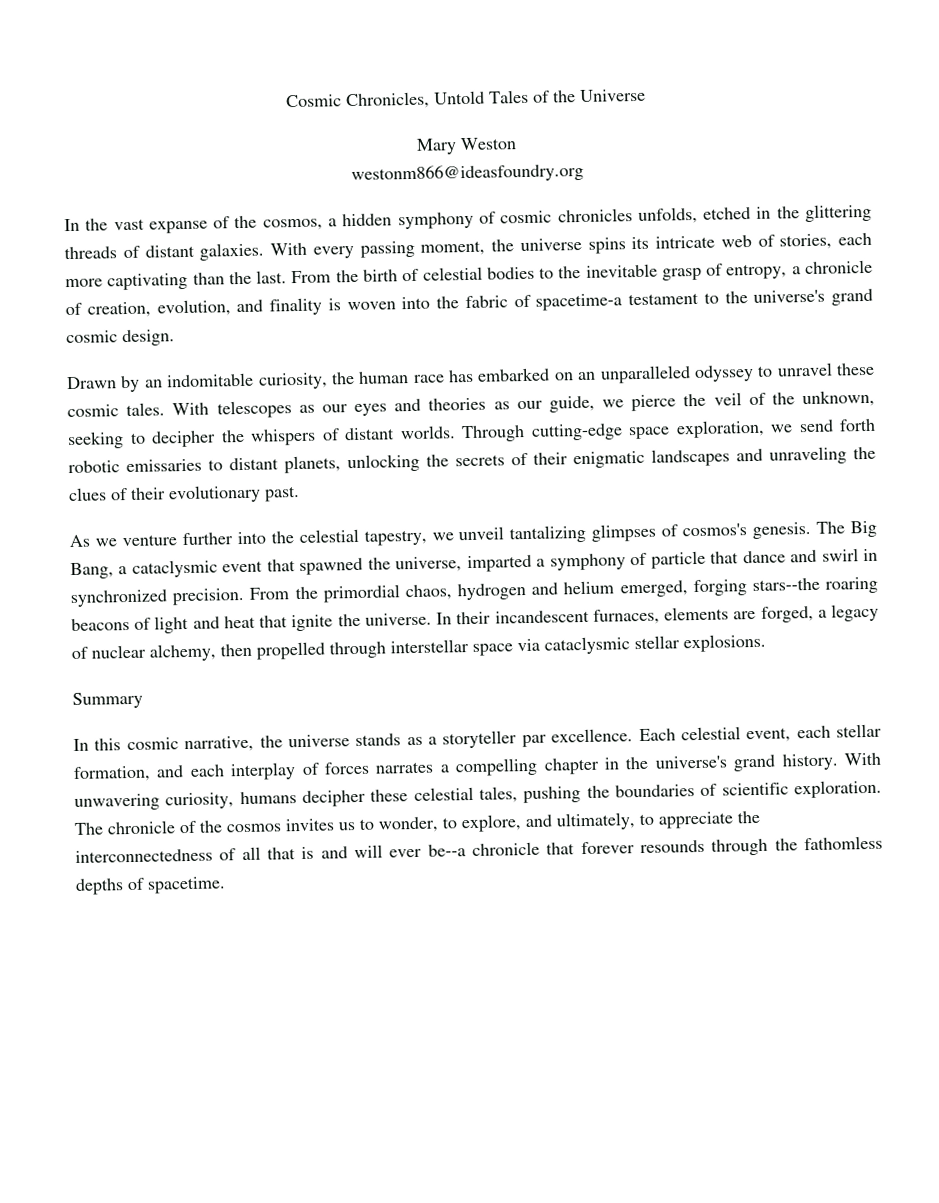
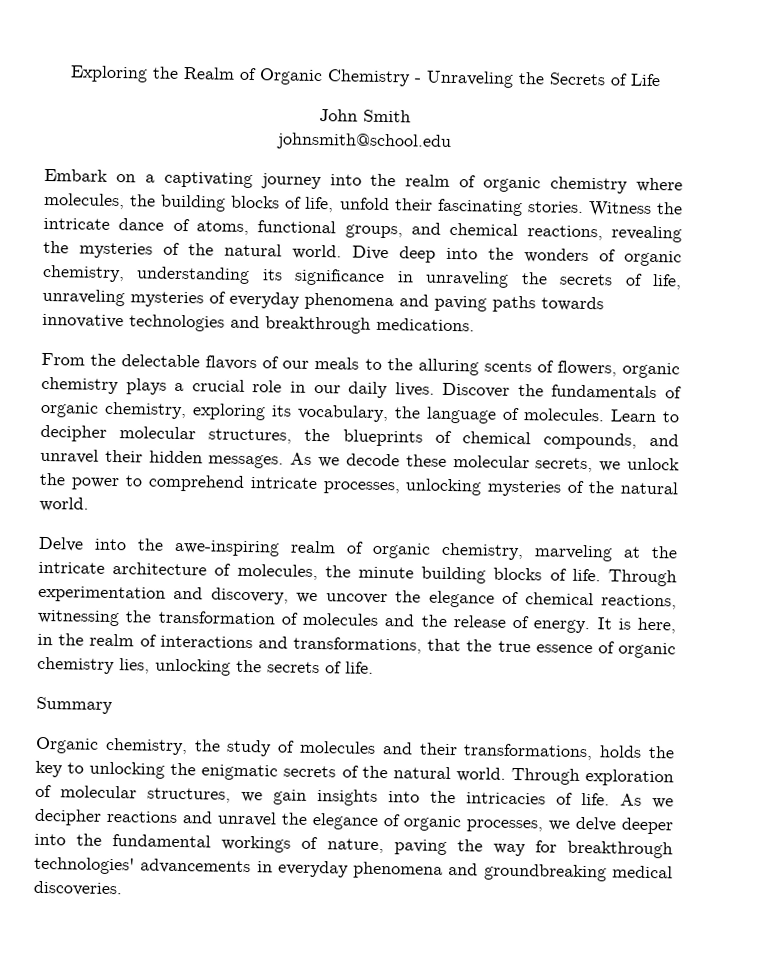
[286,88,646,110] [416,137,517,155] [350,162,584,185] [64,203,872,234] [64,232,872,261] [65,259,874,291] [65,288,873,318] [66,329,175,347] [66,362,875,393] [67,389,875,419] [67,418,876,450] [68,446,876,474] [68,484,300,504] [69,520,877,548] [70,548,879,580] [70,576,878,608] [71,603,880,634] [71,633,766,662] [72,691,143,710] [73,723,882,753] [73,752,881,782] [74,779,883,811] [74,810,760,835] [75,835,884,863] [75,876,226,895] Cosmic Chronicles, Untold Tales of the Universe // Mary Weston // westonm866@ideasfoundry.org // In the vast expanse of the cosmos, a hidden symphony of cosmic chronicles unfolds, etched in the glittering threads of distant galaxies. With every passing moment, the universe spins its intricate web of stories, each more captivating than the last. From the birth of celestial bodies to the inevitable grasp of entropy, a chronicle of creation, evolution, and finality is woven into the fabric of spacetime-a testament to the universe's grand cosmic design. // Drawn by an indomitable curiosity, the human race has embarked on an unparalleled odyssey to unravel these cosmic tales. With telescopes as our eyes and theories as our guide, we pierce the veil of the unknown, seeking to decipher the whispers of distant worlds. Through cutting-edge space exploration, we send forth robotic emissaries to distant planets, unlocking the secrets of their enigmatic landscapes and unraveling the clues of their evolutionary past. // As we venture further into the celestial tapestry, we unveil tantalizing glimpses of cosmos's genesis. The Big Bang, a cataclysmic event that spawned the universe, imparted a symphony of particle that dance and swirl in synchronized precision. From the primordial chaos, hydrogen and helium emerged, forging stars--the roaring beacons of light and heat that ignite the universe. In their incandescent furnaces, elements are forged, a legacy of nuclear alchemy, then propelled through interstellar space via cataclysmic stellar explosions. // Summary // In this cosmic narrative, the universe stands as a storyteller par excellence. Each celestial event, each stellar formation, and each interplay of forces narrates a compelling chapter in the universe's grand history. With unwavering curiosity, humans decipher these celestial tales, pushing the boundaries of scientific exploration. The chronicle of the cosmos invites us to wonder, to explore, and ultimately, to appreciate the interconnectedness of all that is and will ever be--a chronicle that forever resounds through the fathomless depths of spacetime. -> [69,65,661,88] [318,109,411,123] [275,132,452,151] [44,168,684,194] [43,192,683,217] [43,217,682,243] [43,240,682,267] [42,264,683,290] [42,288,604,313] [42,313,475,334] [41,352,681,379] [41,376,682,399] [40,401,680,424] [40,424,679,450] [40,448,680,473] [39,472,678,497] [39,496,89,512] [38,536,678,562] [38,561,677,587] [38,585,678,610] [37,609,676,634] [37,633,676,659] [37,656,374,676] [36,696,113,715] [35,736,675,761] [35,760,674,787] [35,784,674,809] [34,808,673,835] [34,833,674,859] [34,856,673,882] [33,880,122,897] Exploring the Realm of Organic Chemistry - Unraveling the Secrets of Life // John Smith // johnsmith@school.edu // Embark on a captivating journey into the realm of organic chemistry where molecules, the building blocks of life, unfold their fascinating stories. Witness the intricate dance of atoms, functional groups, and chemical reactions, revealing the mysteries of the natural world. Dive deep into the wonders of organic chemistry, understanding its significance in unraveling the secrets of life, unraveling mysteries of everyday phenomena and paving paths towards innovative technologies and breakthrough medications. // From the delectable flavors of our meals to the alluring scents of flowers, organic chemistry plays a crucial role in our daily lives. Discover the fundamentals of organic chemistry, exploring its vocabulary, the language of molecules. Learn to decipher molecular structures, the blueprints of chemical compounds, and unravel their hidden messages. As we decode these molecular secrets, we unlock the power to comprehend intricate processes, unlocking mysteries of the natural world. // Delve into the awe-inspiring realm of organic chemistry, marveling at the intricate architecture of molecules, the minute building blocks of life. Through experimentation and discovery, we uncover the elegance of chemical reactions, witnessing the transformation of molecules and the release of energy. It is here, in the realm of interactions and transformations, that the true essence of organic chemistry lies, unlocking the secrets of life. // Summary // Organic chemistry, the study of molecules and their transformations, holds the key to unlocking the enigmatic secrets of the natural world. Through exploration of molecular structures, we gain insights into the intricacies of life. As we decipher reactions and unravel the elegance of organic processes, we delve deeper into the fundamental workings of nature, paving the way for breakthrough technologies' advancements in everyday phenomena and groundbreaking medical discoveries.

